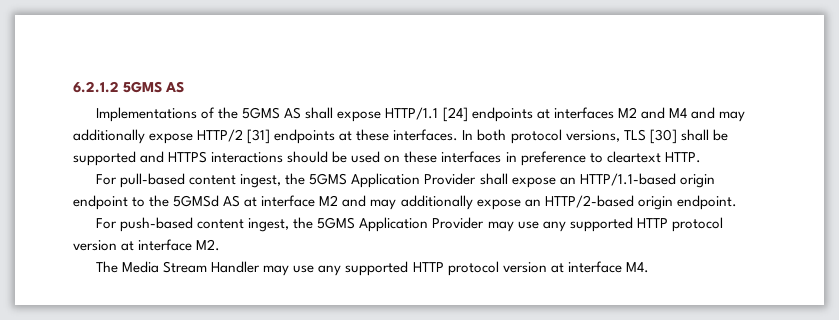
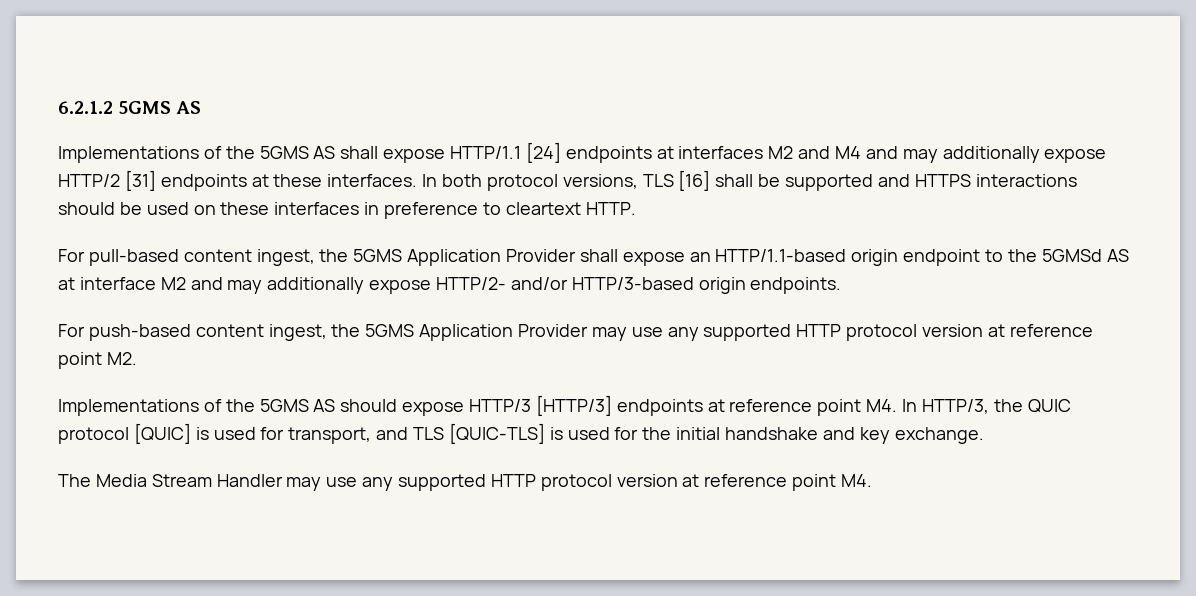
[649,129,677,144] [30] -> [678,170,711,191] [16]
[524,195,737,210] an HTTP/2-based origin endpoint. -> [436,277,842,294] HTTP/2- and/or HTTP/3-based origin endpoints.
[138,239,193,251] interface -> [1009,324,1093,337] [58,352,102,369] reference point
(221, 245) none -> [58,395,1071,416] [58,423,984,444] // Implementations of the 5GMS AS should expose HTTP/3 [HTTP/3] endpoints at reference point M4. In HTTP/3, the QUIC protocol [QUIC] is used for transport, and TLS [QUIC-TLS] is used for the initial handshake and key exchange.
[567,261,622,273] interface -> [704,474,837,491] reference point

